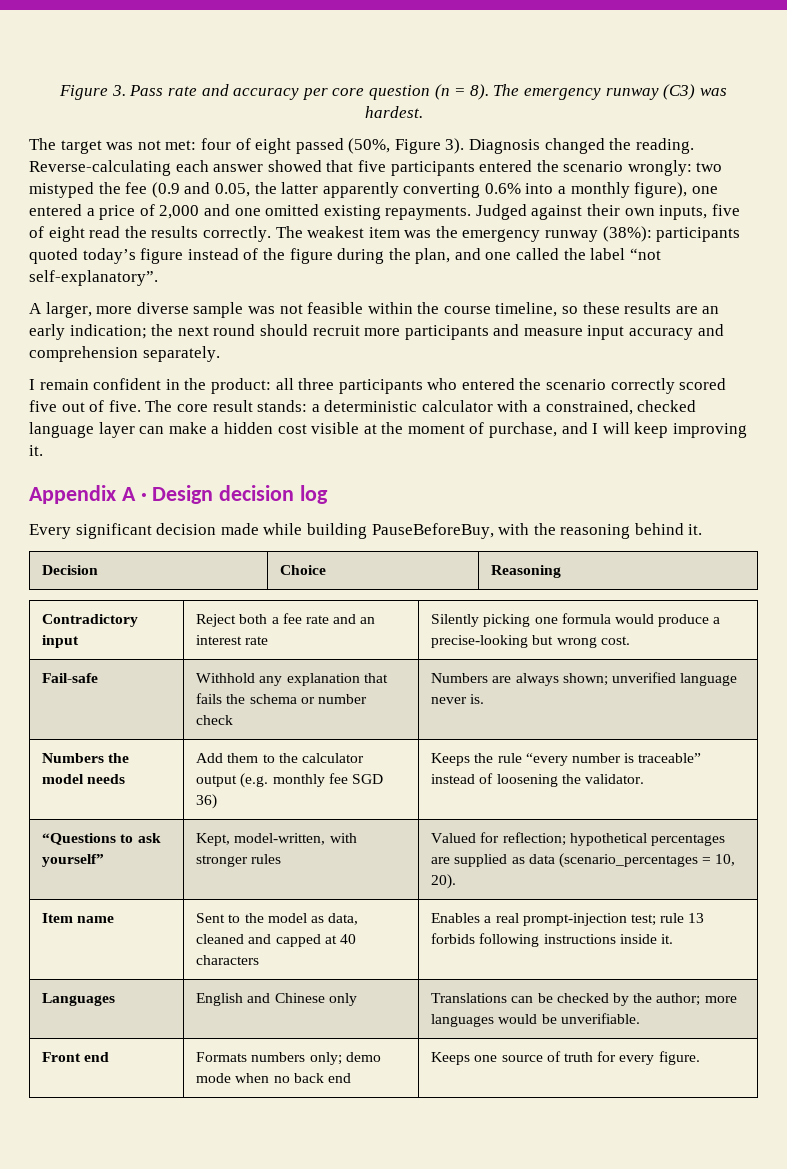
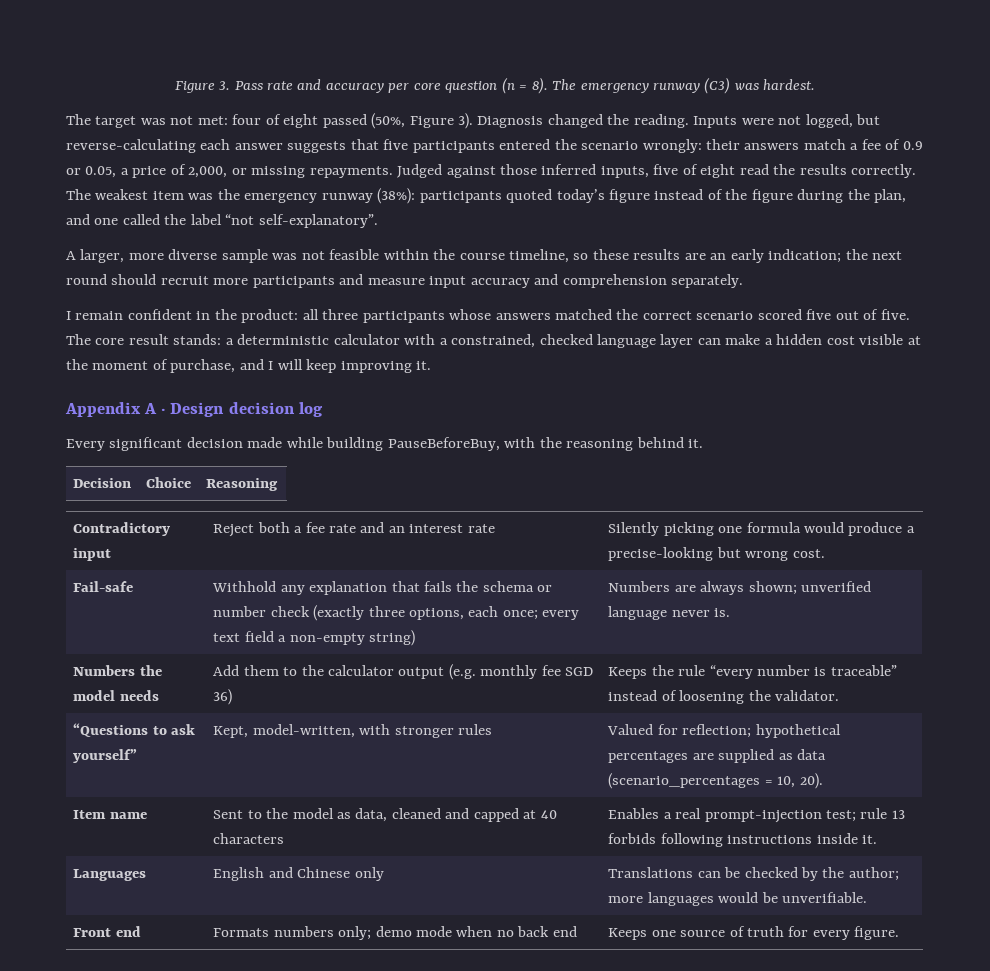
[29,160,171,176] Reverse-calculating -> [693,114,881,128] [66,139,196,153] Inputs were not logged, but reverse-calculating
[267,160,322,172] showed -> [287,141,347,153] suggests
[696,162,723,172] [29,182,718,198] [29,204,381,220] two mistyped the fee (0.9 and 0.05, the latter apparently converting 0.6% into a monthly figure), one entered a price of 2,000 and one omitted existing -> [706,139,923,150] [66,164,306,178] their answers match a fee of 0.9 or 0.05, a price of 2,000, or missing
[587,204,655,216] their own -> [500,164,597,175] those inferred
[427,378,675,394] who entered the scenario correctly -> [449,309,754,320] whose answers matched the correct scenario
(234, 720) none -> [313,605,580,621] [213,630,416,646] (exactly three options, each once; every text field a non-empty string)

